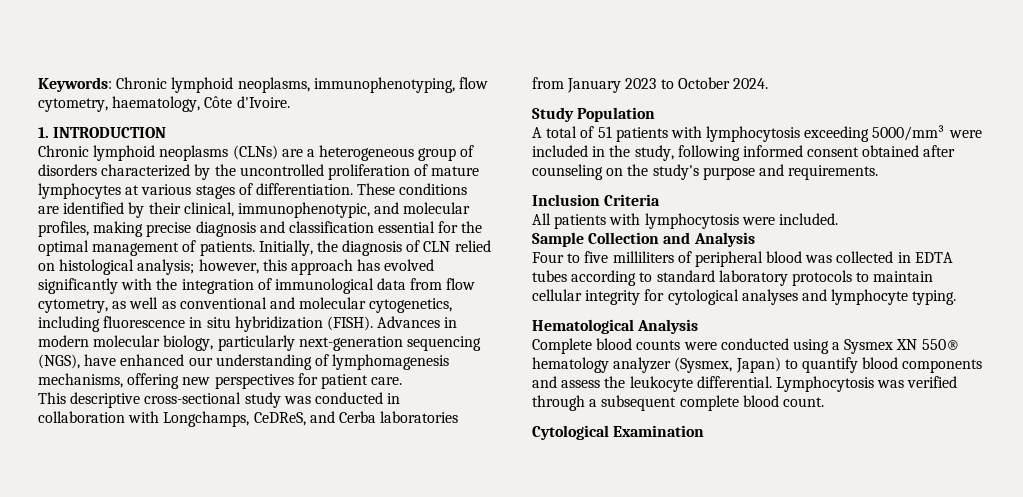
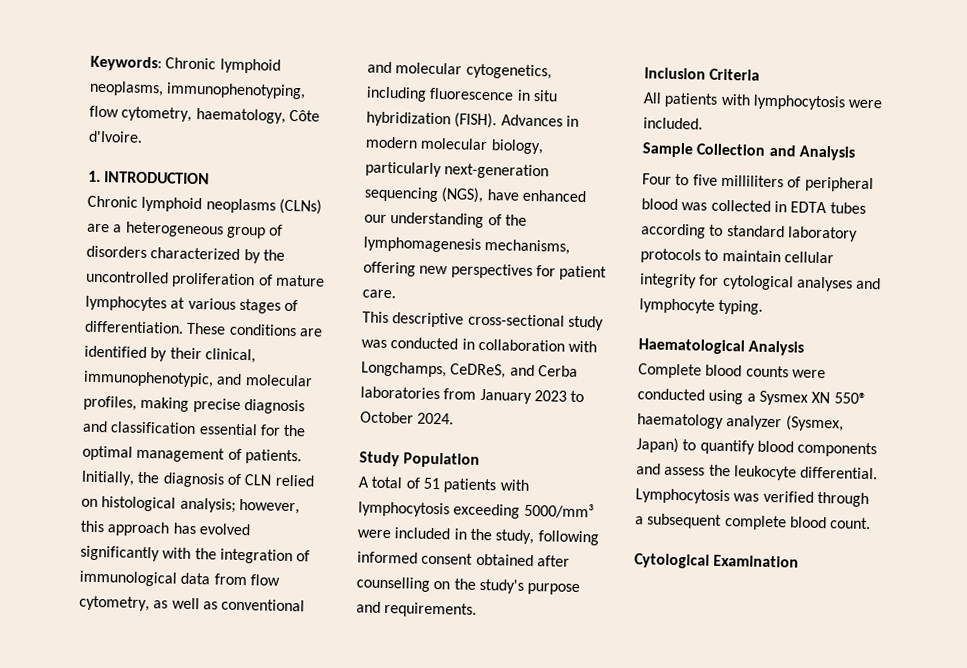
(329, 360) none -> [504,214,527,226] the
[532,164,603,180] counseling -> [356,576,430,592] counselling
[532,319,634,334] Hematological -> [638,338,745,355] Haematological
[532,357,609,373] hematology -> [637,413,724,429] haematology

